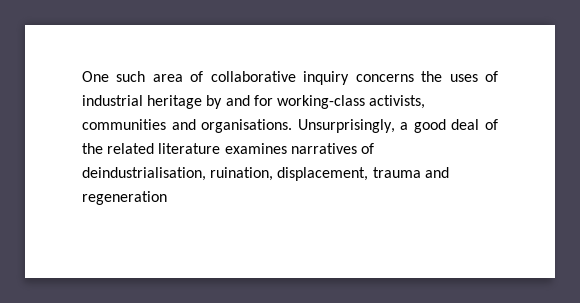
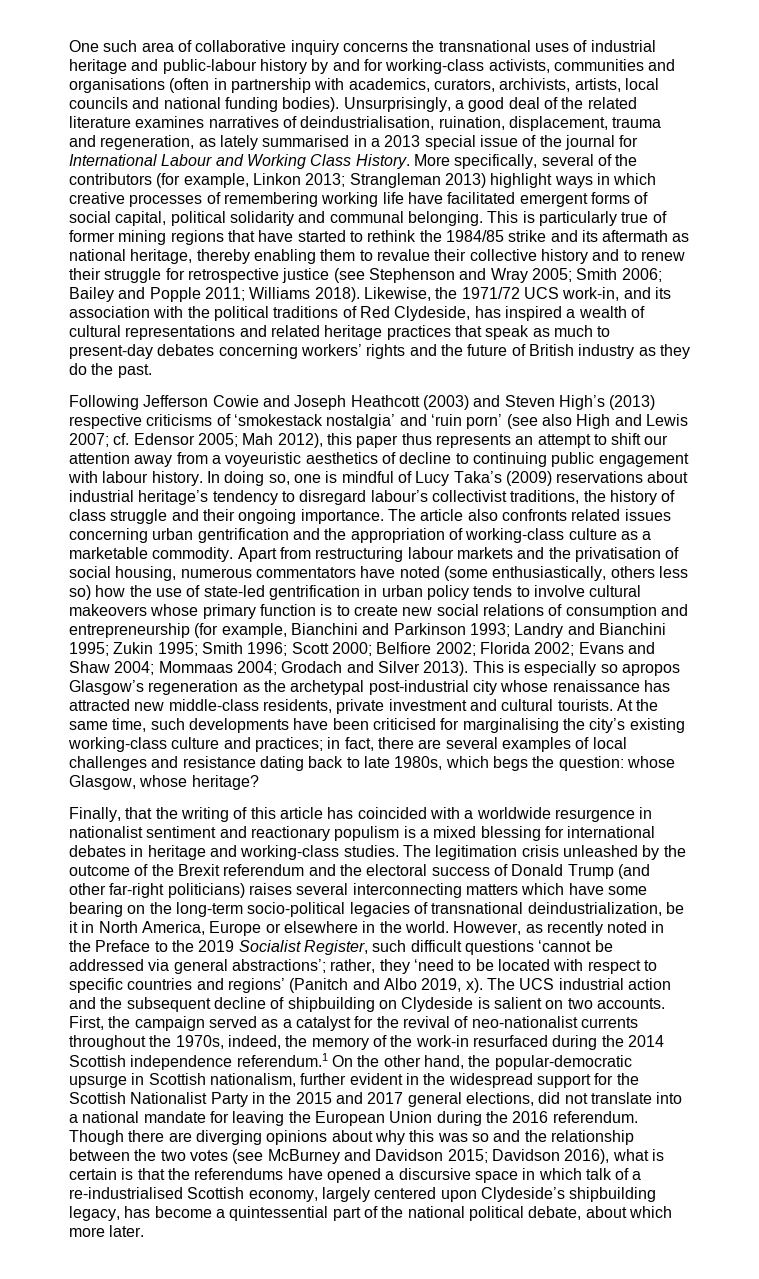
(443, 76) none -> [438,40,531,52] transnational
(203, 102) none -> [131,59,307,74] and public-labour history
[201,119,293,133] organisations. -> [69,78,659,93] [69,97,340,112] organisations (often in partnership with academics, curators, archivists, artists, local councils and national funding bodies).
[82,191,167,205] regeneration -> [100,135,639,150] [69,154,638,169] [69,173,657,188] [69,192,649,207] [69,211,667,226] [69,230,690,245] [69,249,685,264] [69,268,662,283] [69,287,671,302] [69,306,645,321] [69,325,611,340] [69,344,690,359] [69,363,152,378] [69,395,656,410] [69,414,688,429] [69,433,669,448] [69,452,689,467] [68,471,689,486] [69,490,676,505] [69,509,671,524] [69,528,652,543] [69,547,680,562] [69,566,688,581] [69,585,642,600] [69,604,688,619] [69,623,666,638] [69,642,655,656] [69,661,680,676] [69,680,670,695] [69,699,659,714] [69,718,685,733] [68,737,627,752] [69,756,675,771] [69,775,259,790] [69,807,653,822] [69,826,656,841] [69,845,686,860] [69,864,650,879] [69,883,647,898] [69,902,684,917] [69,921,665,936] [69,940,613,955] [69,959,657,974] [69,978,671,993] [69,997,665,1012] [69,1016,638,1031] [69,1035,664,1050] [69,1053,632,1070] [69,1073,639,1088] [69,1092,683,1107] [69,1111,638,1126] [69,1130,634,1145] [69,1149,664,1164] [69,1168,642,1183] [69,1187,657,1202] [69,1206,672,1221] [69,1225,145,1237] regeneration, as lately summarised in a 2013 special issue of the journal for International Labour and Working Class History. More specifically, several of the contributors (for example, Linkon 2013; Strangleman 2013) highlight ways in which creative processes of remembering working life have facilitated emergent forms of social capital, political solidarity and communal belonging. This is particularly true of former mining regions that have started to rethink the 1984/85 strike and its aftermath as national heritage, thereby enabling them to revalue their collective history and to renew their struggle for retrospective justice (see Stephenson and Wray 2005; Smith 2006; Bailey and Popple 2011; Williams 2018). Likewise, the 1971/72 UCS work-in, and its association with the political traditions of Red Clydeside, has inspired a wealth of cultural representations and related heritage practices that speak as much to present-day debates concerning workers’ rights and the future of British industry as they do the past. // Following Jefferson Cowie and Joseph Heathcott (2003) and Steven High’s (2013) respective criticisms of ‘smokestack nostalgia’ and ‘ruin porn’ (see also High and Lewis 2007; cf. Edensor 2005; Mah 2012), this paper thus represents an attempt to shift our attention away from a voyeuristic aesthetics of decline to continuing public engagement with labour history. In doing so, one is mindful of Lucy Taka’s (2009) reservations about industrial heritage’s tendency to disregard labour’s collectivist traditions, the history of class struggle and their ongoing importance. The article also confronts related issues concerning urban gentrification and the appropriation of working-class culture as a marketable commodity. Apart from restructuring labour markets and the privatisation of social housing, numerous commentators have noted (some enthusiastically, others less so) how the use of state-led gentrification in urban policy tends to involve cultural makeovers whose primary function is to create new social relations of consumption and entrepreneurship (for example, Bianchini and Parkinson 1993; Landry and Bianchini 1995; Zukin 1995; Smith 1996; Scott 2000; Belfiore 2002; Florida 2002; Evans and Shaw 2004; Mommaas 2004; Grodach and Silver 2013). This is especially so apropos Glasgow’s regeneration as the archetypal post-industrial city whose renaissance has attracted new middle-class residents, private investment and cultural tourists. At the same time, such developments have been criticised for marginalising the city’s existing working-class culture and practices; in fact, there are several examples of local challenges and resistance dating back to late 1980s, which begs the question: whose Glasgow, whose heritage? // Finally, that the writing of this article has coincided with a worldwide resurgence in nationalist sentiment and reactionary populism is a mixed blessing for international debates in heritage and working-class studies. The legitimation crisis unleashed by the outcome of the Brexit referendum and the electoral success of Donald Trump (and other far-right politicians) raises several interconnecting matters which have some bearing on the long-term socio-political legacies of transnational deindustrialization, be it in North America, Europe or elsewhere in the world. However, as recently noted in the Preface to the 2019 Socialist Register, such difficult questions ‘cannot be addressed via general abstractions’; rather, they ‘need to be located with respect to specific countries and regions’ (Panitch and Albo 2019, x). The UCS industrial action and the subsequent decline of shipbuilding on Clydeside is salient on two accounts. First, the campaign served as a catalyst for the revival of neo-nationalist currents throughout the 1970s, indeed, the memory of the work-in resurfaced during the 2014 Scottish independence referendum.1 On the other hand, the popular-democratic upsurge in Scottish nationalism, further evident in the widespread support for the Scottish Nationalist Party in the 2015 and 2017 general elections, did not translate into a national mandate for leaving the European Union during the 2016 referendum. Though there are diverging opinions about why this was so and the relationship between the two votes (see McBurney and Davidson 2015; Davidson 2016), what is certain is that the referendums have opened a discursive space in which talk of a re-industrialised Scottish economy, largely centered upon Clydeside’s shipbuilding legacy, has become a quintessential part of the national political debate, about which more later.

